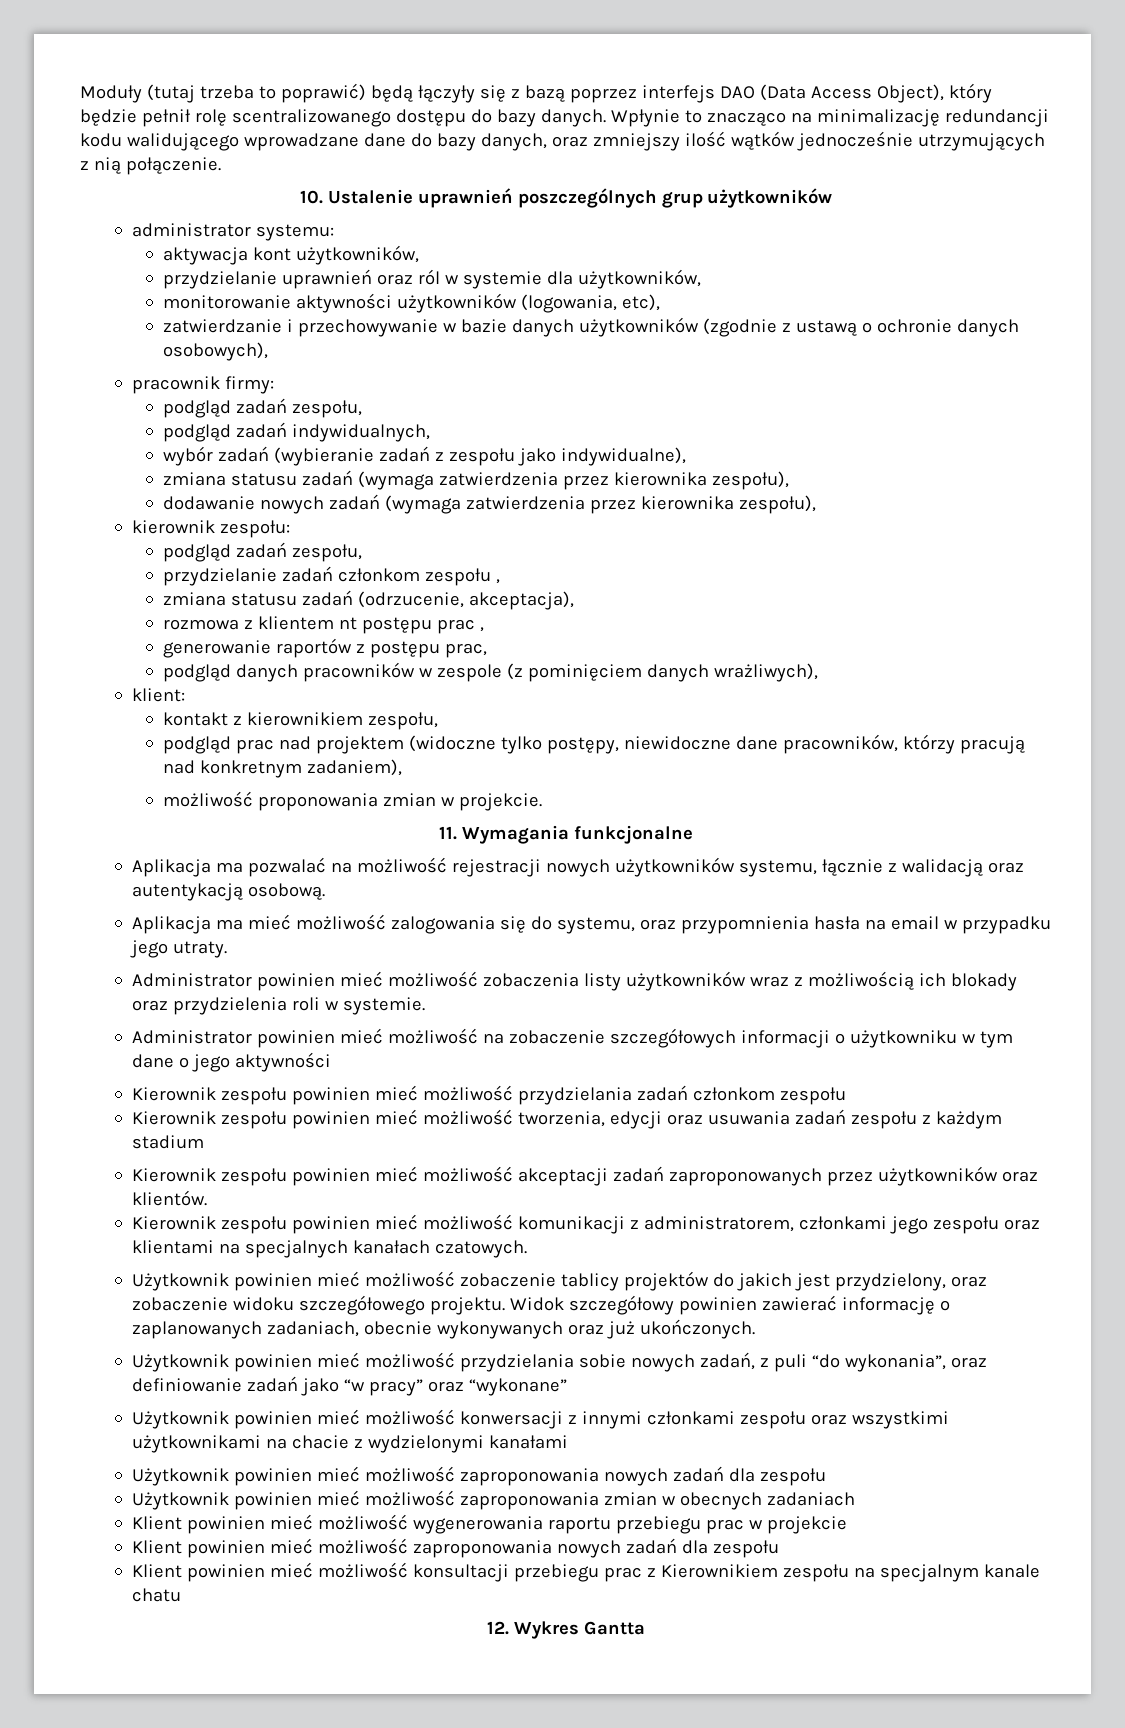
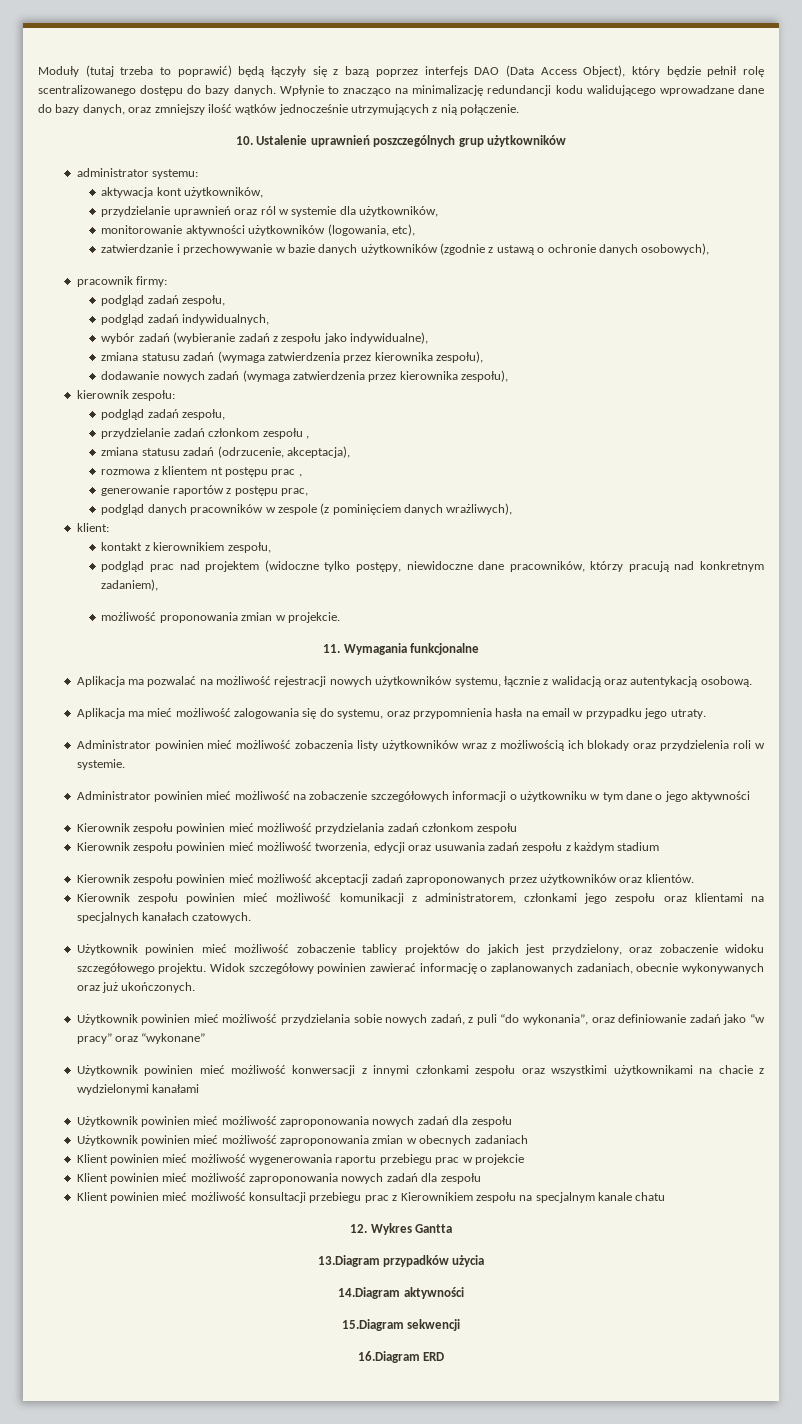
(645, 1628) none -> [317,1255,485,1267] [338,1287,464,1299] [341,1319,461,1331] [357,1351,445,1363] // 13.Diagram przypadków użycia // 14.Diagram aktywności // 15.Diagram sekwencji // 16.Diagram ERD

